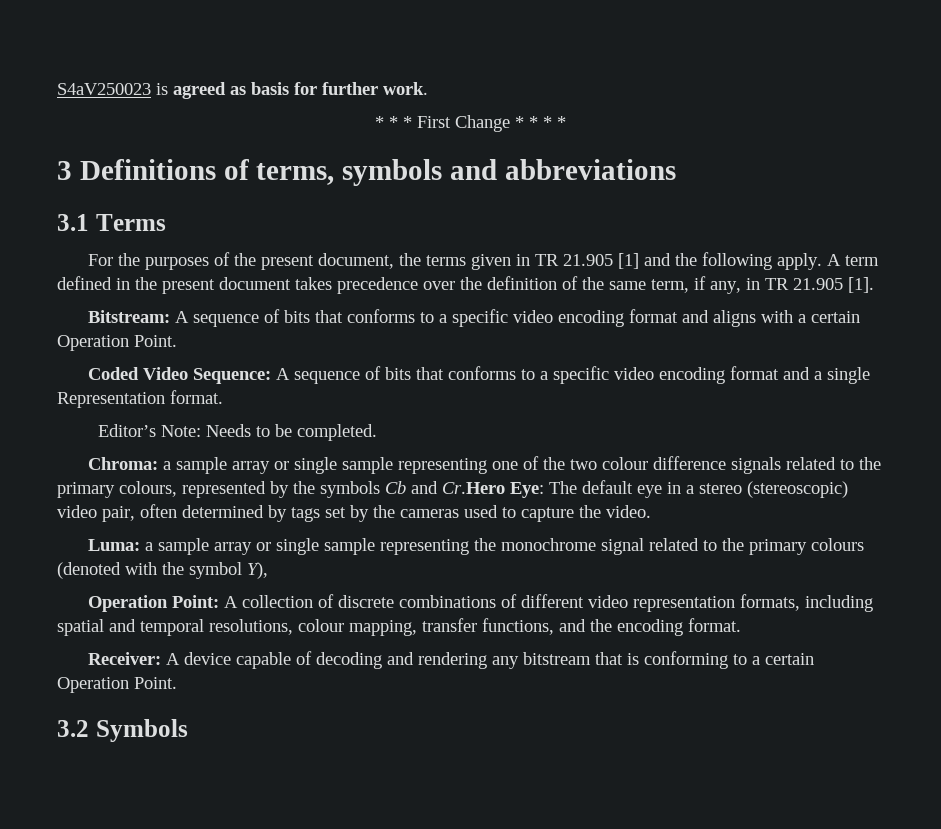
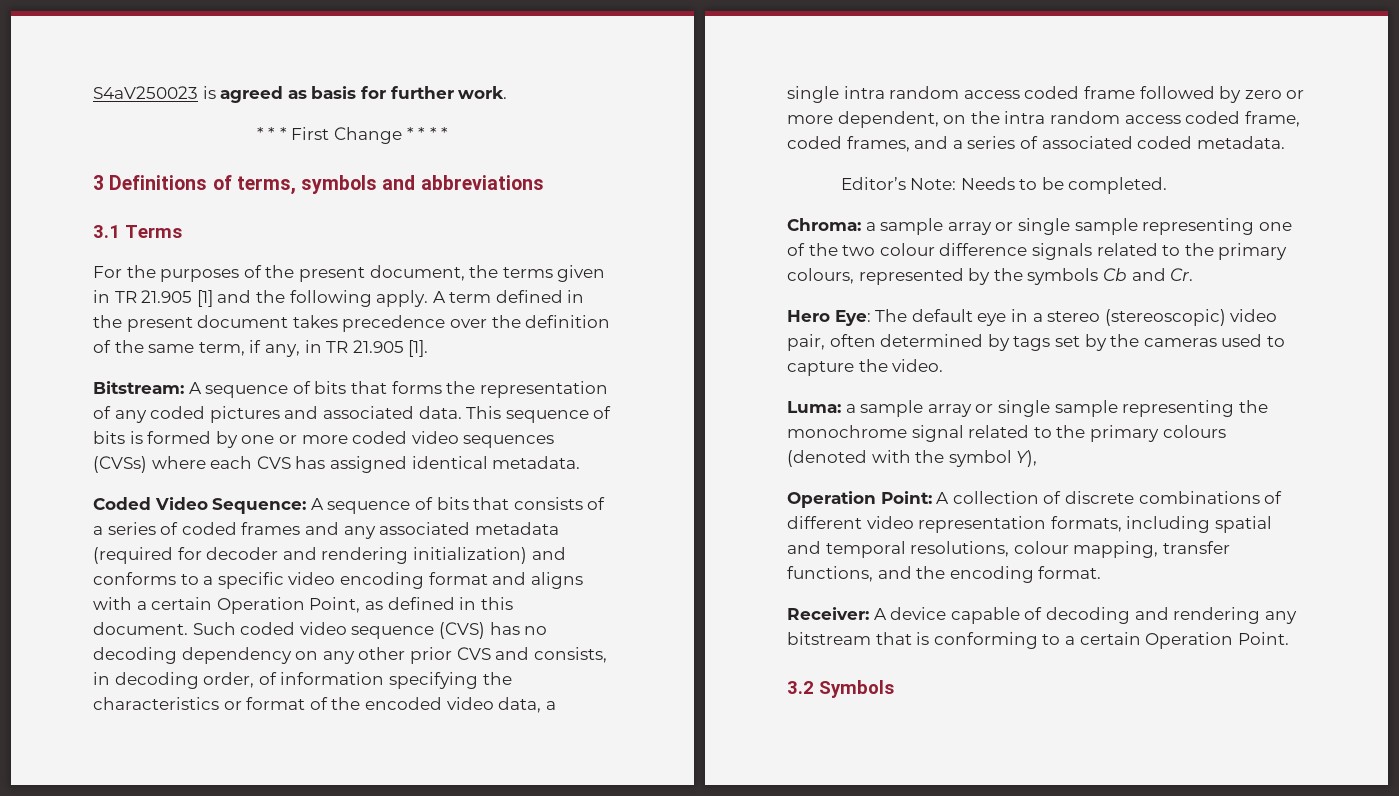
(344, 316) none -> [391,381,608,398] [93,406,612,423] [93,431,555,448] [93,456,581,473] [93,497,606,514] [93,522,559,539] [93,547,566,564] forms the representation of any coded pictures and associated data. This sequence of bits is formed by one or more coded video sequences (CVSs) where each CVS has assigned identical metadata. // Coded Video Sequence: A sequence of bits that consists of a series of coded frames and any associated metadata (required for decoder and rendering initialization) and
[134,335,177,347] [88,366,871,384] [57,390,223,408] Point. // Coded Video Sequence: A sequence of bits that conforms to a specific video encoding format and a single Representation format. -> [309,597,513,613] [93,622,548,639] [93,647,607,664] [93,672,512,689] [93,697,556,713] [787,86,1305,103] [787,111,1300,128] [787,136,1285,152] Point, as defined in this document. Such coded video sequence (CVS) has no decoding dependency on any other prior CVS and consists, in decoding order, of information specifying the characteristics or format of the encoded video data, a single intra random access coded frame followed by zero or more dependent, on the intra random access coded frame, coded frames, and a series of associated coded metadata.
[442,482,505,494] Cr.Hero -> [1170,268,1194,281] [787,310,830,322] Cr. // Hero

